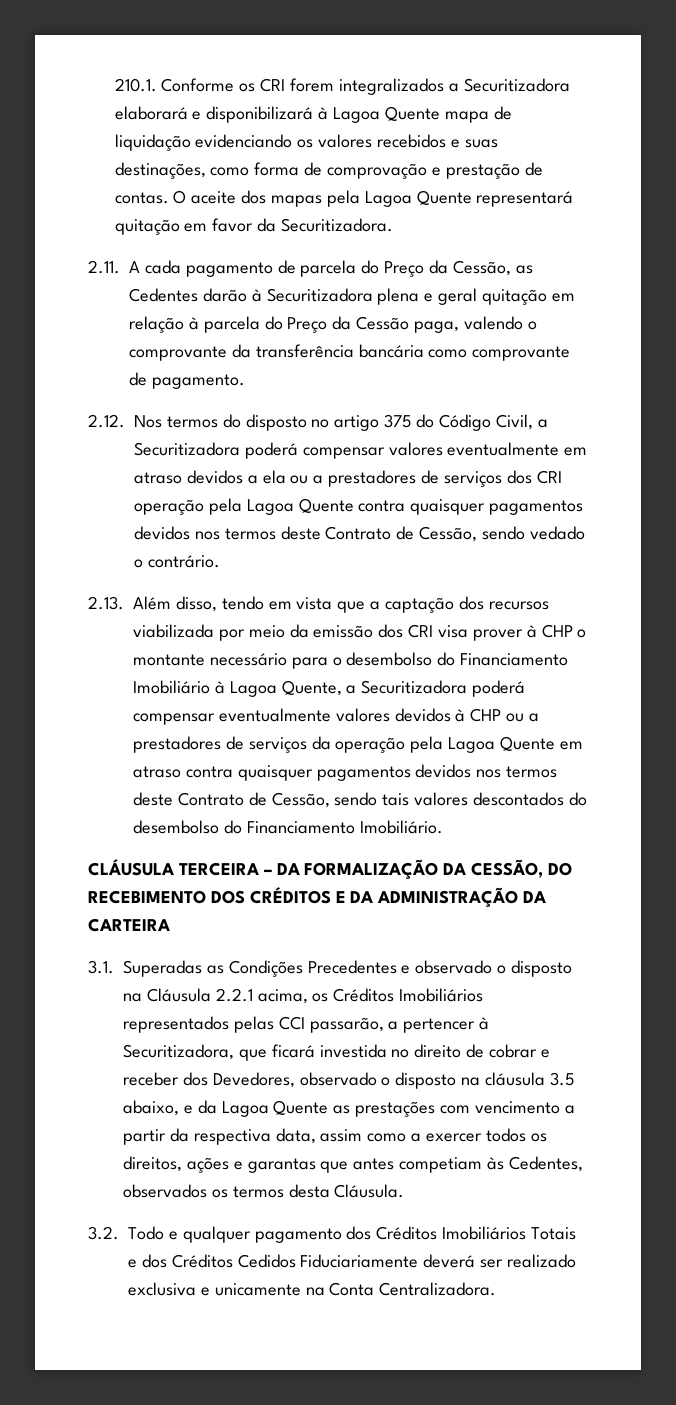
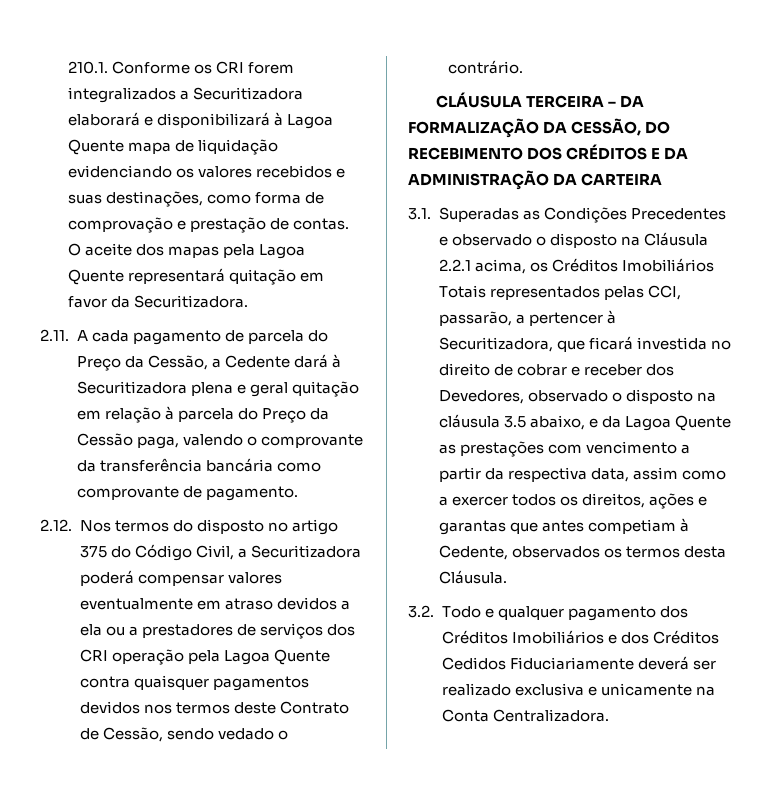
[515,265,533,274] [129,288,247,302] as Cedentes darão -> [211,354,328,368] a Cedente dará
[88,596,549,613] [133,624,587,641] [133,652,569,669] [133,680,526,697] [133,708,540,725] [133,736,583,753] [133,764,558,781] [133,792,587,808] [133,820,443,834] // 2.13. Além disso, tendo em vista que a captação dos recursos viabilizada por meio da emissão dos CRI visa prover à CHP o montante necessário para o desembolso do Financiamento Imobiliário à Lagoa Quente, a Securitizadora poderá compensar eventualmente valores devidos à CHP ou a prestadores de serviços da operação pela Lagoa Quente em atraso contra quaisquer pagamentos devidos nos termos deste Contrato de Cessão, sendo tais valores descontados do desembolso do Financiamento Imobiliário. -> (523, 67) none
(484, 995) none -> [438,285,486,298] Totais
[278,1016,305,1030] CCI -> [647,285,681,300] CCI,
[487,1156,583,1172] às Cedentes, -> [679,518,689,532] [438,545,508,560] à Cedente,
[531,1227,577,1240] Totais -> (604, 637) none

